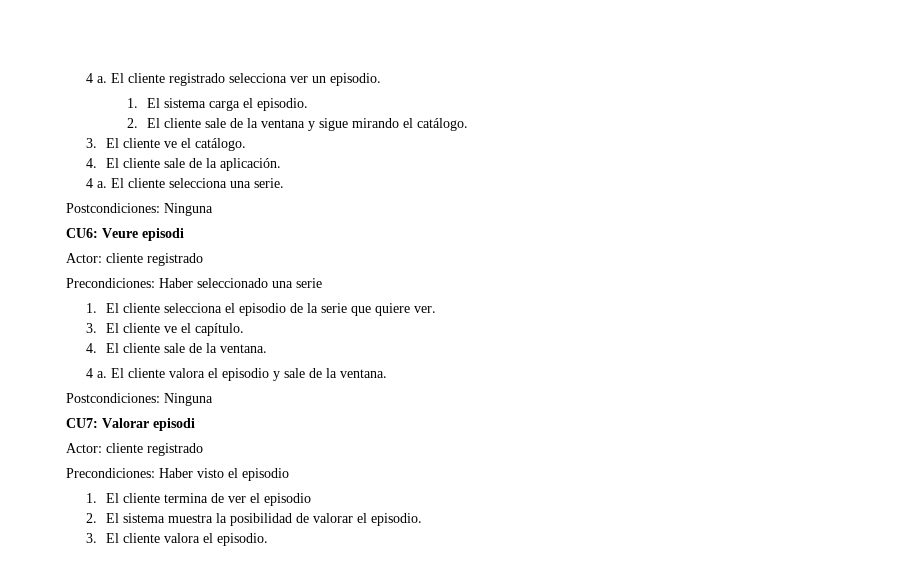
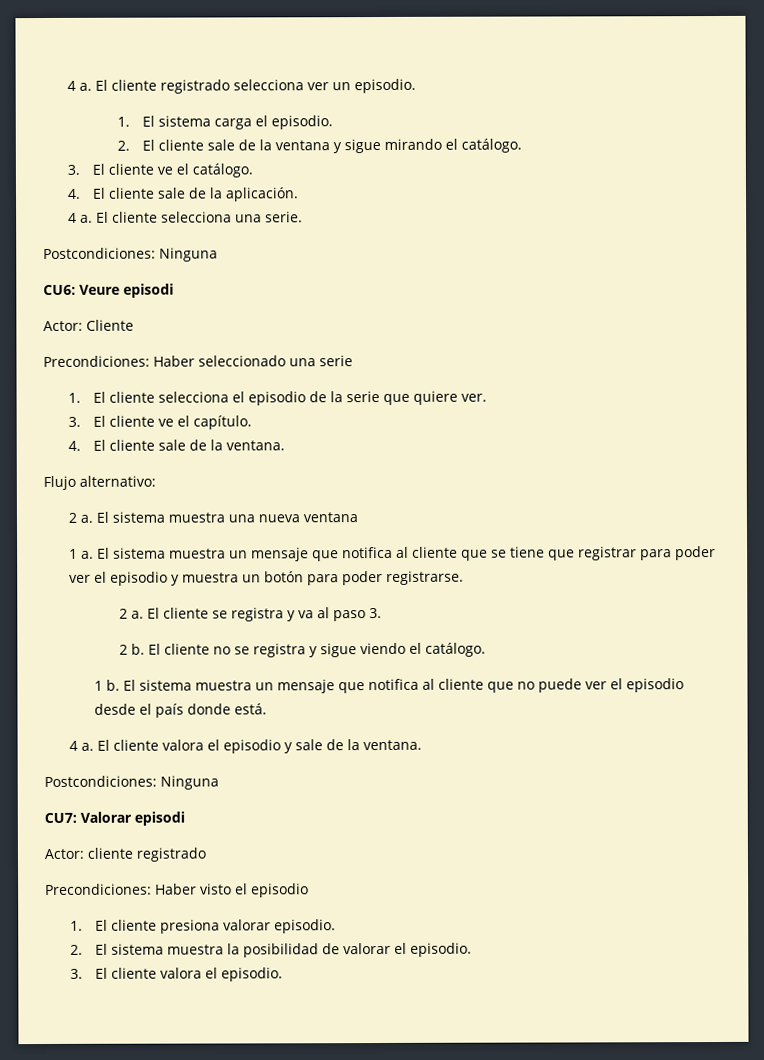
[106,253,203,266] cliente registrado -> [86,319,134,331] Cliente
(268, 348) none -> [43,475,156,491] [67,511,358,523] [68,546,716,562] [68,570,464,586] [118,607,382,622] [118,642,486,658] [93,678,684,694] [93,703,267,718] // Flujo alternativo: // 2 a. El sistema muestra una nueva ventana // 1 a. El sistema muestra un mensaje que notifica al cliente que se tiene que registrar para poder ver el episodio y muestra un botón para poder registrarse. // 2 a. El cliente se registra y va al paso 3. // 2 b. El cliente no se registra y sigue viendo el catálogo. // 1 b. El sistema muestra un mensaje que notifica al cliente que no puede ver el episodio desde el país donde está.
[164,493,312,506] termina de ver el episodio -> [159,919,336,934] presiona valorar episodio.

